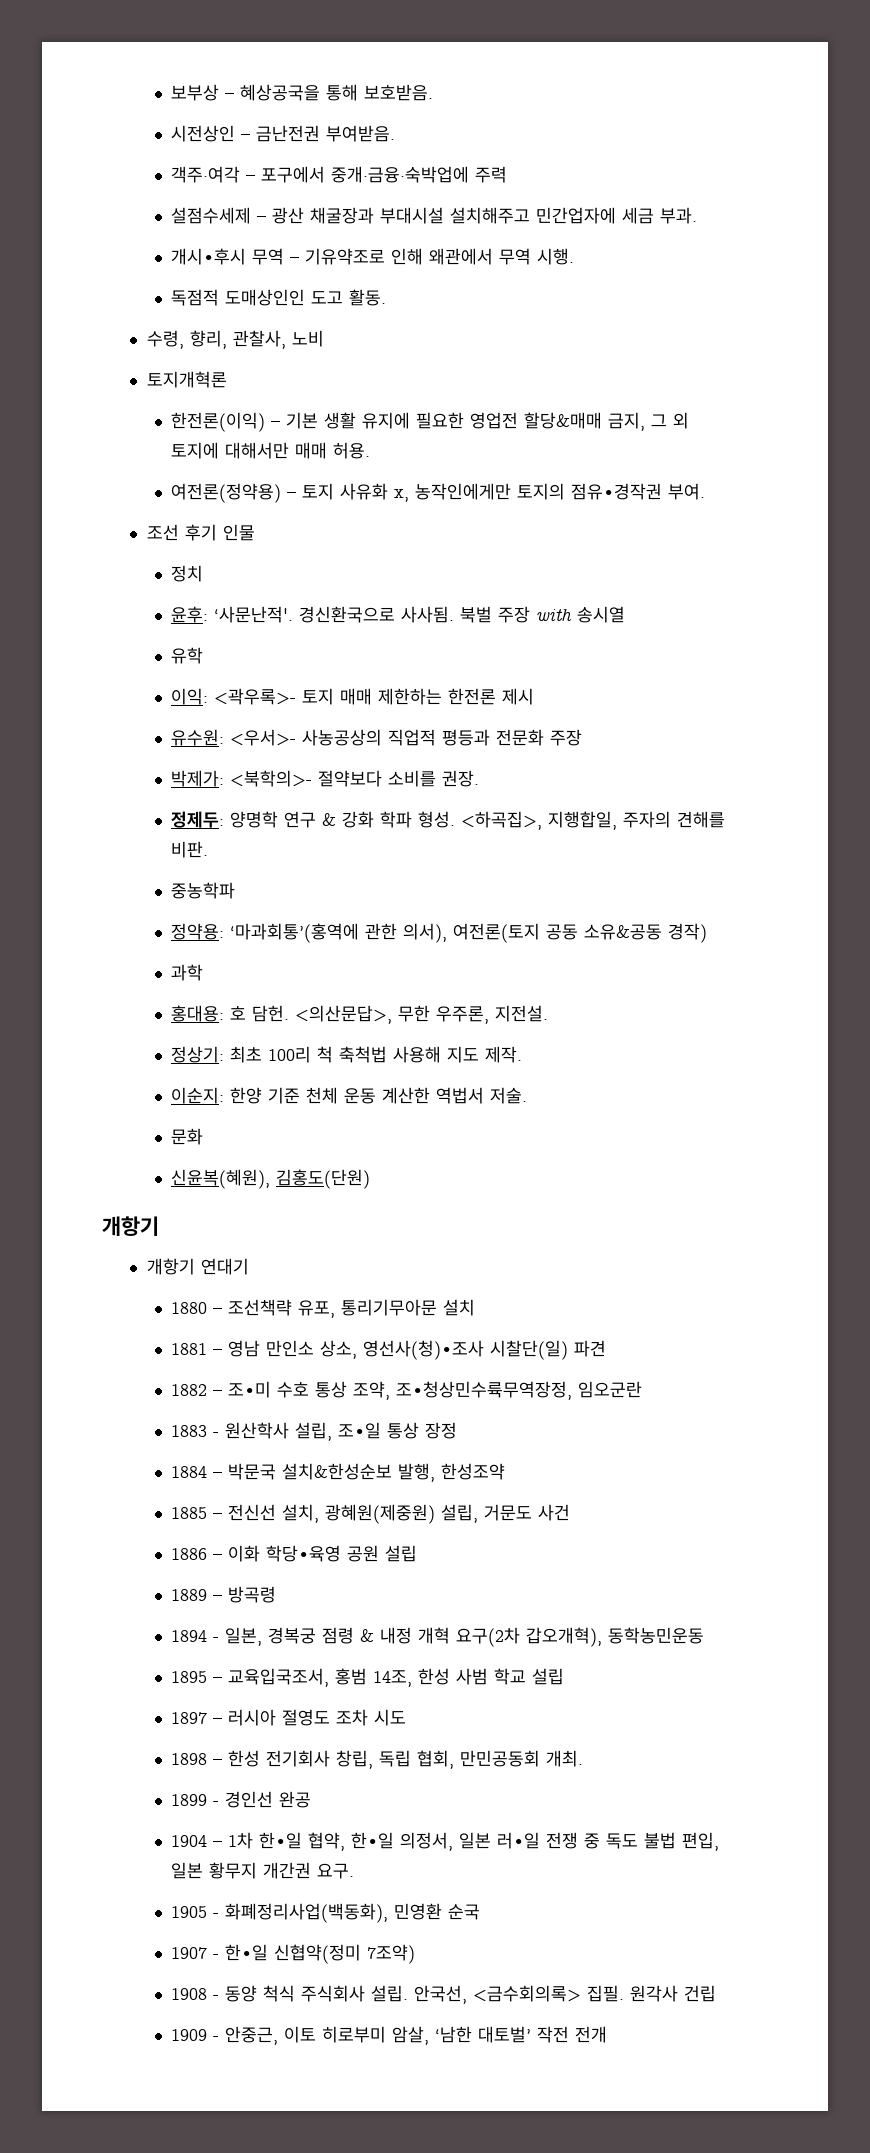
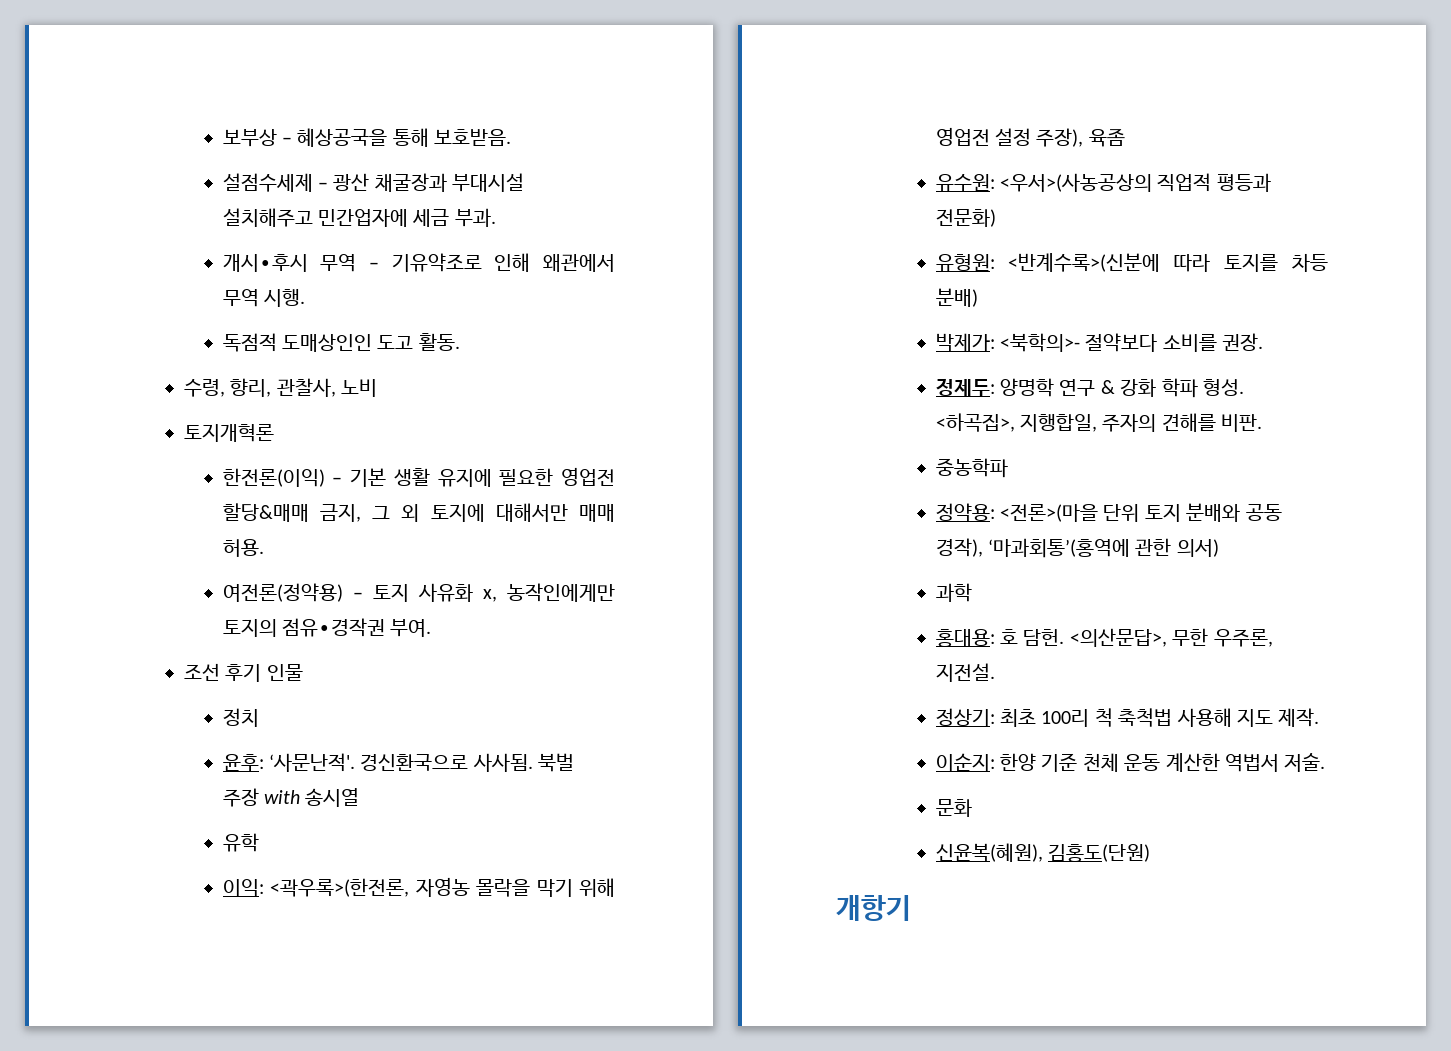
[171,125,396,142] [171,166,508,183] // 시전상인 – 금난전권 부여받음. // 객주·여각 – 포구에서 중개·금융·숙박업에 주력 -> (512, 137) none
[214,688,535,705] [171,729,583,746] <곽우록>- 토지 매매 제한하는 한전론 제시 // 유수원: <우서>- 사농공상의 직업적 평등과 전문화 주장 -> [270,877,615,897] [935,127,1125,147] [935,173,1271,192] [935,209,996,227] [935,253,1328,272] [935,288,978,307] <곽우록>(한전론, 자영농 몰락을 막기 위해 영업전 설정 주장), 육좀 // 유수원: <우서>(사농공상의 직업적 평등과 전문화) // 유형원: <반계수록>(신분에 따라 토지를 차등 분배)
[230,923,708,943] ‘마과회통’(홍역에 관한 의서), 여전론(토지 공동 소유&공동 경작) -> [999,503,1282,522] [935,538,1219,558] <전론>(마을 단위 토지 분배와 공동 경작), ‘마과회통’(홍역에 관한 의서)
[146,1258,249,1275] [171,1299,476,1318] [171,1340,607,1360] [171,1381,643,1400] [171,1422,458,1441] [171,1463,506,1482] [171,1504,571,1524] [171,1545,418,1562] [171,1586,277,1603] [171,1627,705,1647] [171,1668,565,1687] [171,1709,407,1726] [171,1750,584,1769] [171,1791,312,1808] [171,1832,720,1851] [171,1862,355,1879] [171,1903,481,1923] [171,1944,416,1964] [171,1985,717,2004] [171,2026,608,2045] // 개항기 연대기 // 1880 – 조선책략 유포, 통리기무아문 설치 // 1881 – 영남 만인소 상소, 영선사(청)∙조사 시찰단(일) 파견 // 1882 – 조∙미 수호 통상 조약, 조∙청상민수륙무역장정, 임오군란 // 1883 - 원산학사 설립, 조∙일 통상 장정 // 1884 – 박문국 설치&한성순보 발행, 한성조약 // 1885 – 전신선 설치, 광혜원(제중원) 설립, 거문도 사건 // 1886 – 이화 학당∙육영 공원 설립 // 1889 – 방곡령 // 1894 - 일본, 경복궁 점령 & 내정 개혁 요구(2차 갑오개혁), 동학농민운동 // 1895 – 교육입국조서, 홍범 14조, 한성 사범 학교 설립 // 1897 – 러시아 절영도 조차 시도 // 1898 – 한성 전기회사 창립, 독립 협회, 만민공동회 개최. // 1899 - 경인선 완공 // 1904 – 1차 한∙일 협약, 한∙일 의정서, 일본 러∙일 전쟁 중 독도 불법 편입, 일본 황무지 개간권 요구. // 1905 - 화폐정리사업(백동화), 민영환 순국 // 1907 - 한∙일 신협약(정미 7조약) // 1908 - 동양 척식 주식회사 설립. 안국선, <금수회의록> 집필. 원각사 건립 // 1909 - 안중근, 이토 히로부미 암살, ‘남한 대토벌’ 작전 전개 -> (911, 908) none

